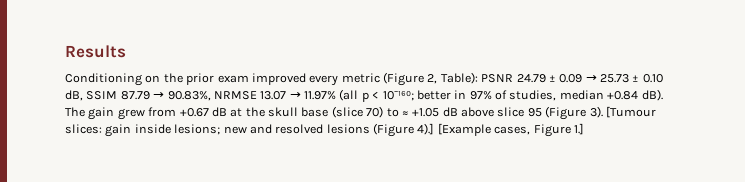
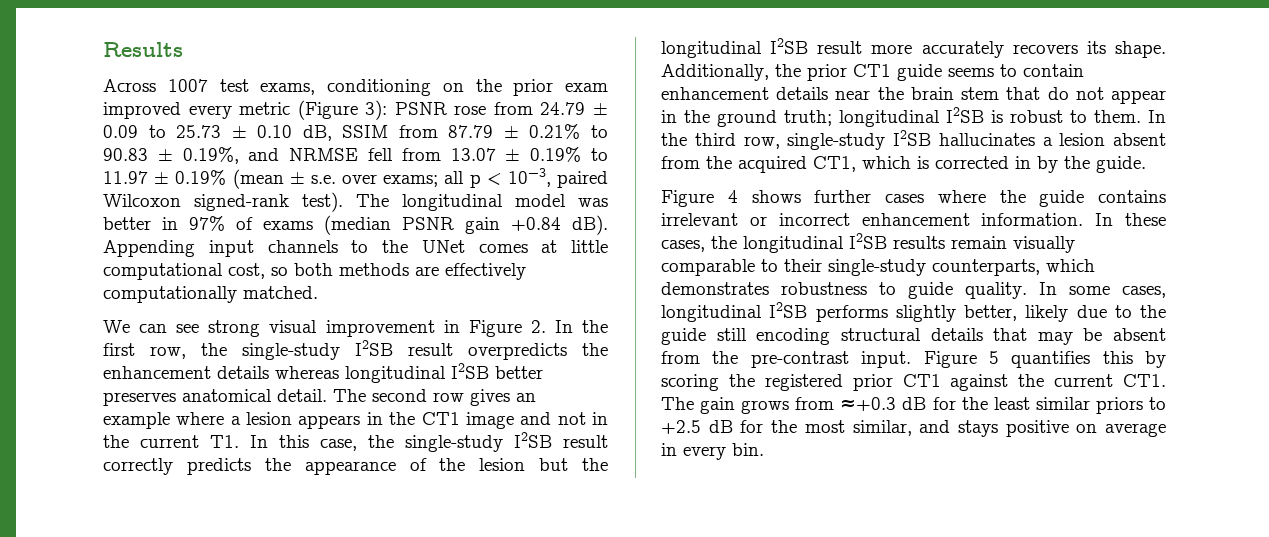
[65,73,142,86] Conditioning -> [103,79,431,96] Across 1007 test exams, conditioning
[427,72,514,84] 2, Table): PSNR -> [365,100,533,120] 3): PSNR rose from
[585,75,597,82] → -> [148,125,166,138] to
[120,89,663,102] [65,106,656,120] [65,123,584,137] 87.79 → 90.83%, NRMSE 13.07 → 11.97% (all p < 10⁻¹⁶⁰; better in 97% of studies, median +0.84 dB). The gain grew from +0.67 dB at the skull base (slice 70) to ≈ +1.05 dB above slice 95 (Figure 3). [Tumour slices: gain inside lesions; new and resolved lesions (Figure 4).] [Example cases, Figure 1.] -> [398,124,609,139] [103,147,608,164] [103,168,609,189] [103,192,608,212] [103,215,608,235] [103,240,608,257] [103,263,526,280] [103,286,318,303] [103,320,609,337] [103,340,608,360] [103,363,543,383] [103,389,536,406] [103,412,609,429] [103,432,608,452] [103,458,608,475] [661,38,1166,58] [661,64,1084,81] [661,87,1166,104] [661,107,1166,127] [661,130,1166,150] [661,156,1146,173] [661,190,1166,207] [661,213,1166,226] [661,233,1075,253] [661,259,1095,276] [661,282,1166,299] [661,302,1166,322] [661,328,1166,345] [661,351,1166,368] [661,374,1166,391] [661,397,1166,414] [661,420,1166,437] [661,443,764,460] from 87.79 ± 0.21% to 90.83 ± 0.19%, and NRMSE fell from 13.07 ± 0.19% to 11.97 ± 0.19% (mean ± s.e. over exams; all p < 10−3, paired Wilcoxon signed-rank test). The longitudinal model was better in 97% of exams (median PSNR gain +0.84 dB). Appending input channels to the UNet comes at little computational cost, so both methods are effectively computationally matched. // We can see strong visual improvement in Figure 2. In the first row, the single-study I2SB result overpredicts the enhancement details whereas longitudinal I2SB better preserves anatomical detail. The second row gives an example where a lesion appears in the CT1 image and not in the current T1. In this case, the single-study I2SB result correctly predicts the appearance of the lesion but the longitudinal I2SB result more accurately recovers its shape. Additionally, the prior CT1 guide seems to contain enhancement details near the brain stem that do not appear in the ground truth; longitudinal I2SB is robust to them. In the third row, single-study I2SB hallucinates a lesion absent from the acquired CT1, which is corrected in by the guide. // Figure 4 shows further cases where the guide contains irrelevant or incorrect enhancement information. In these cases, the longitudinal I2SB results remain visually comparable to their single-study counterparts, which demonstrates robustness to guide quality. In some cases, longitudinal I2SB performs slightly better, likely due to the guide still encoding structural details that may be absent from the pre-contrast input. Figure 5 quantifies this by scoring the registered prior CT1 against the current CT1. The gain grows from ≈+0.3 dB for the least similar priors to +2.5 dB for the most similar, and stays positive on average in every bin.

